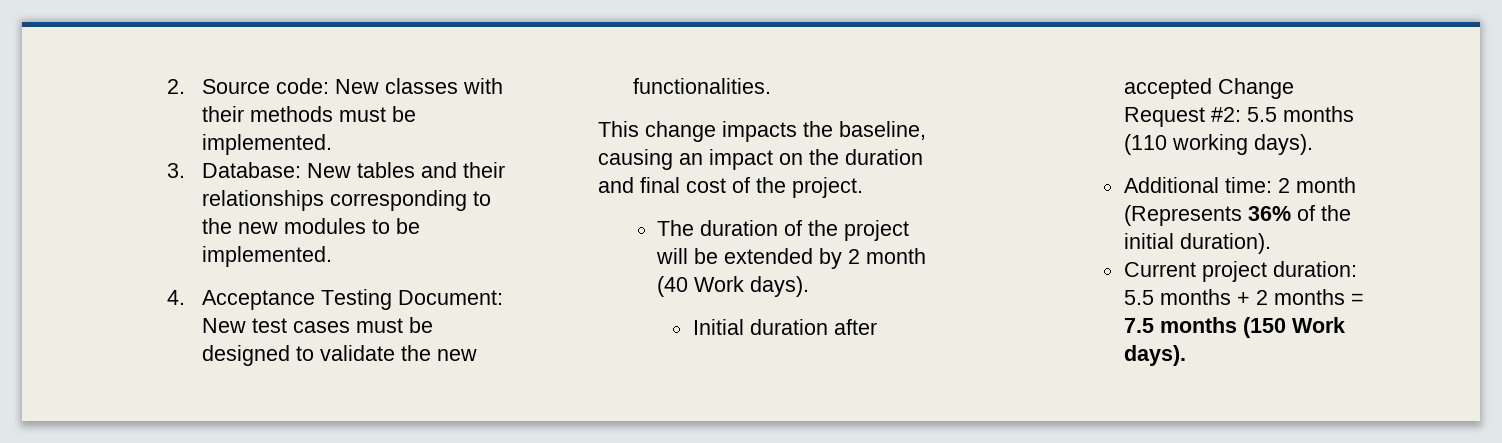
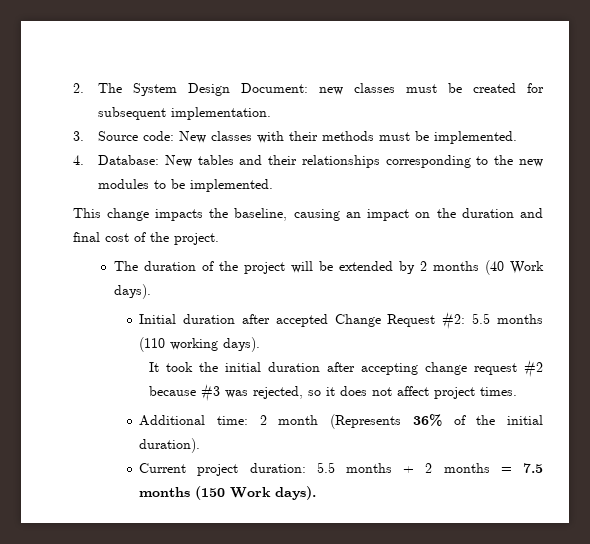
(185, 86) none -> [98,83,544,96] [98,107,272,120] [72,131,84,141] The System Design Document: new classes must be created for subsequent implementation. // 3.
[166,163,185,178] 3. -> [72,155,84,165] 4.
[166,289,504,310] [202,317,434,333] [202,345,478,366] [633,78,772,94] // 4. Acceptance Testing Document: New test cases must be designed to validate the new functionalities. -> (274, 185) none
[866,248,927,264] month -> [432,261,479,271] months
(1313, 144) none -> [149,360,543,378] [149,384,518,402] // It took the initial duration after accepting change request #2 because #3 was rejected, so it does not affect project times.

